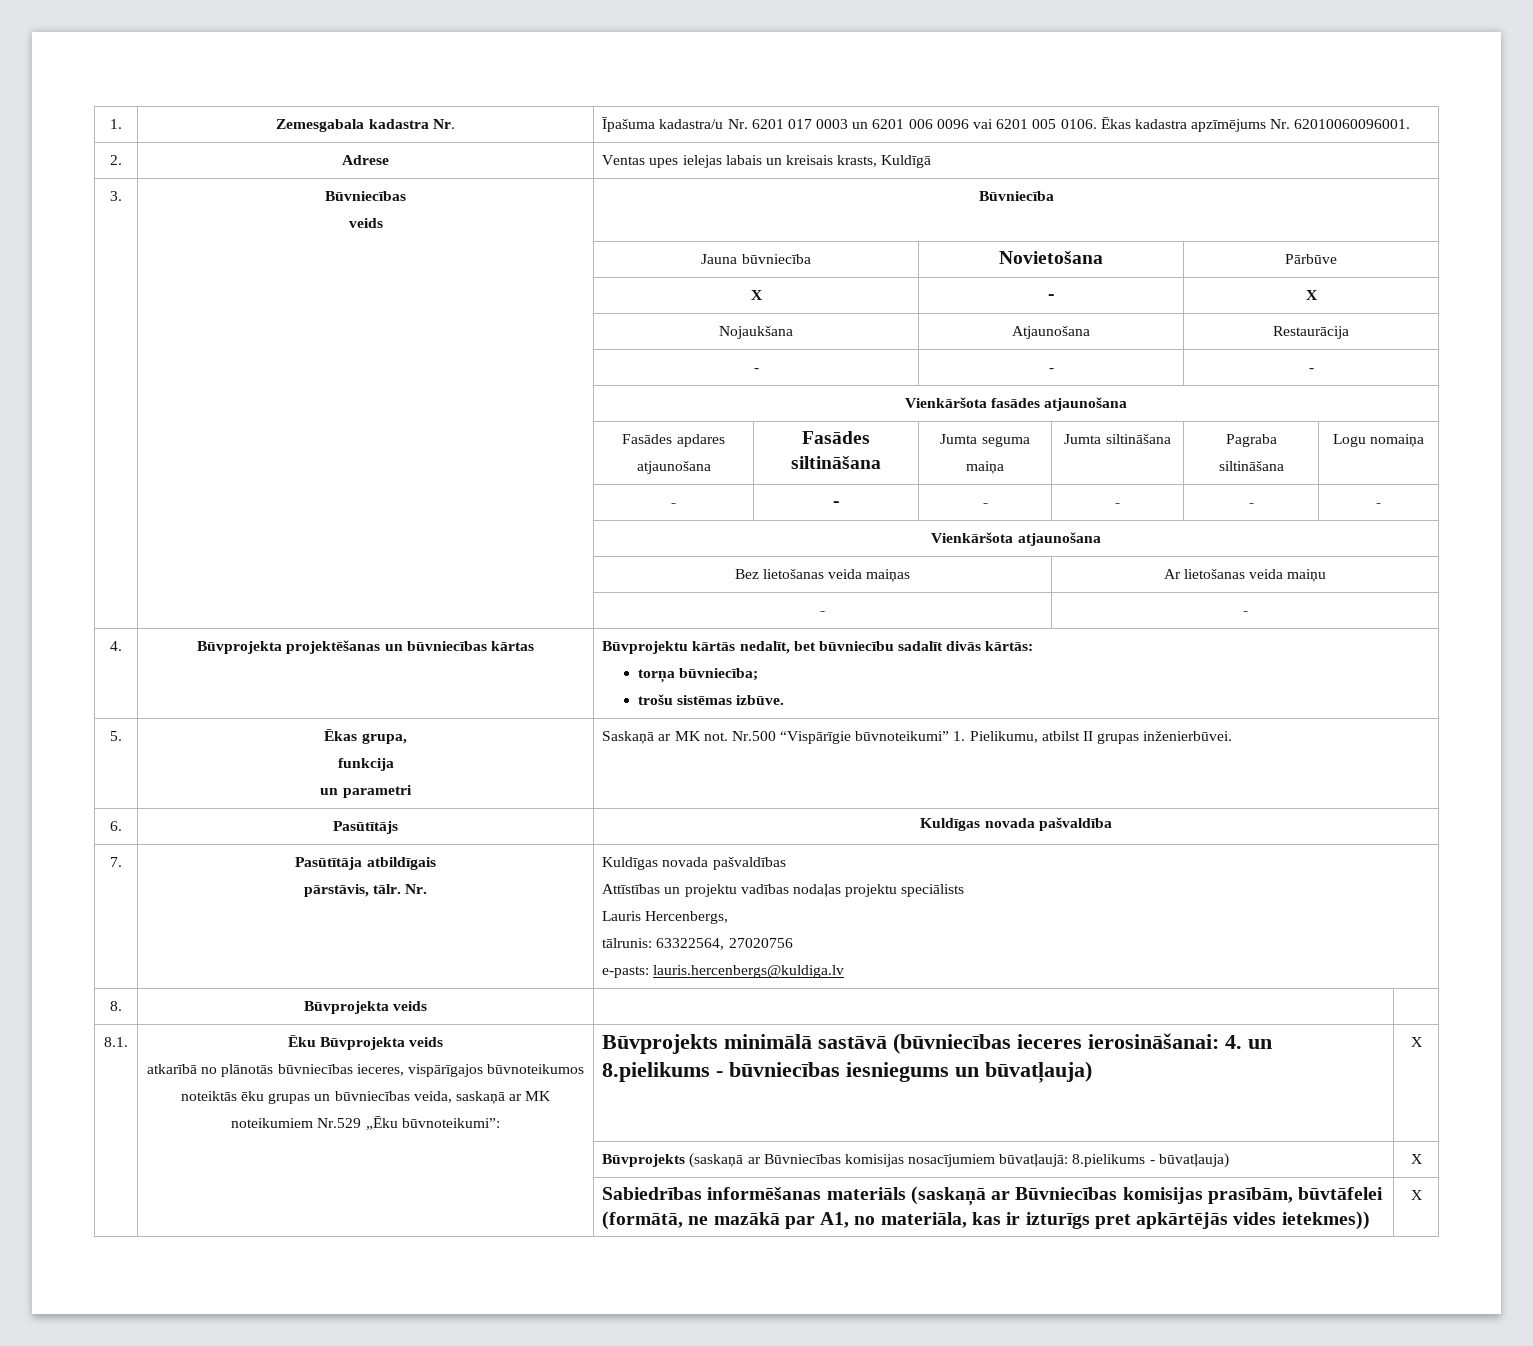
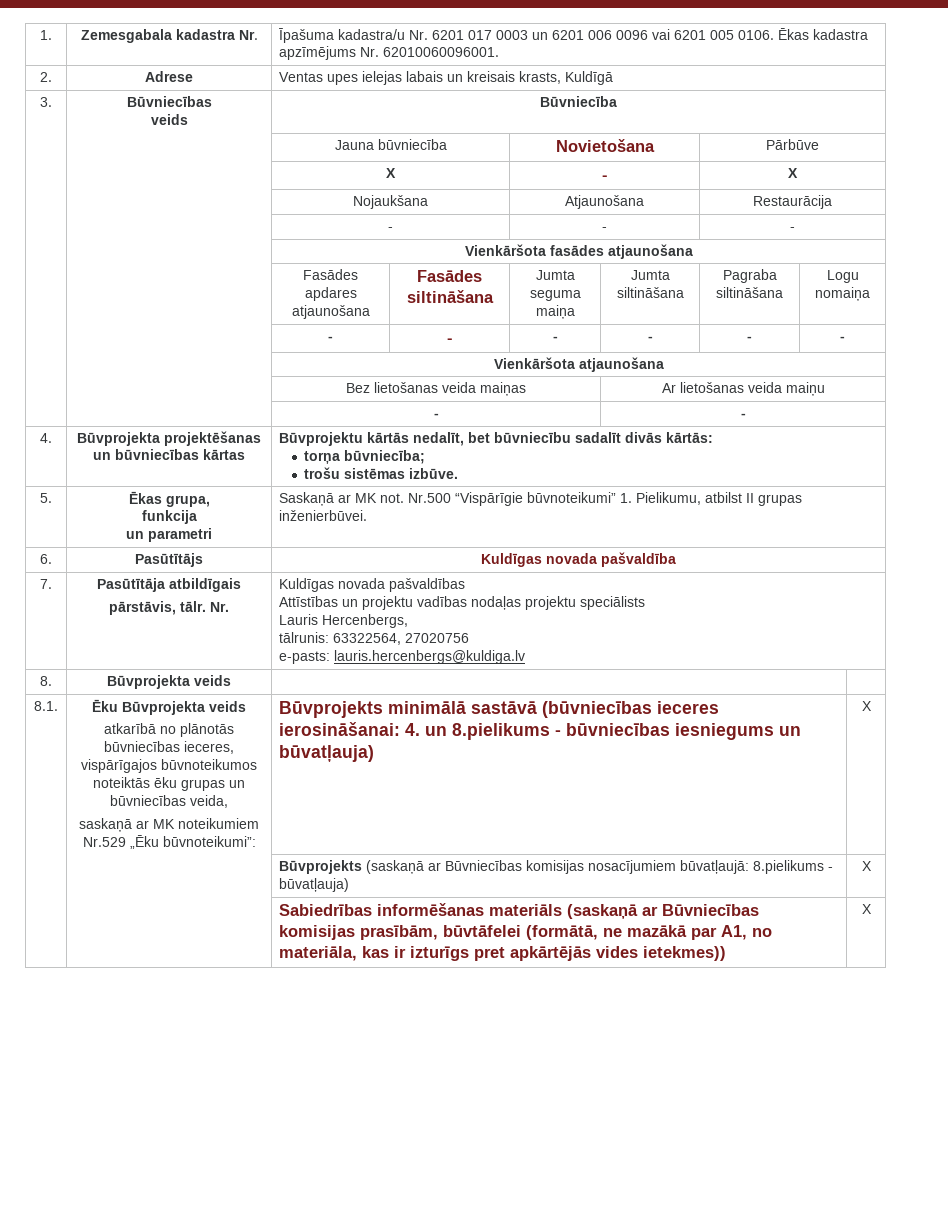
(452, 1097) none -> (228, 801) //

